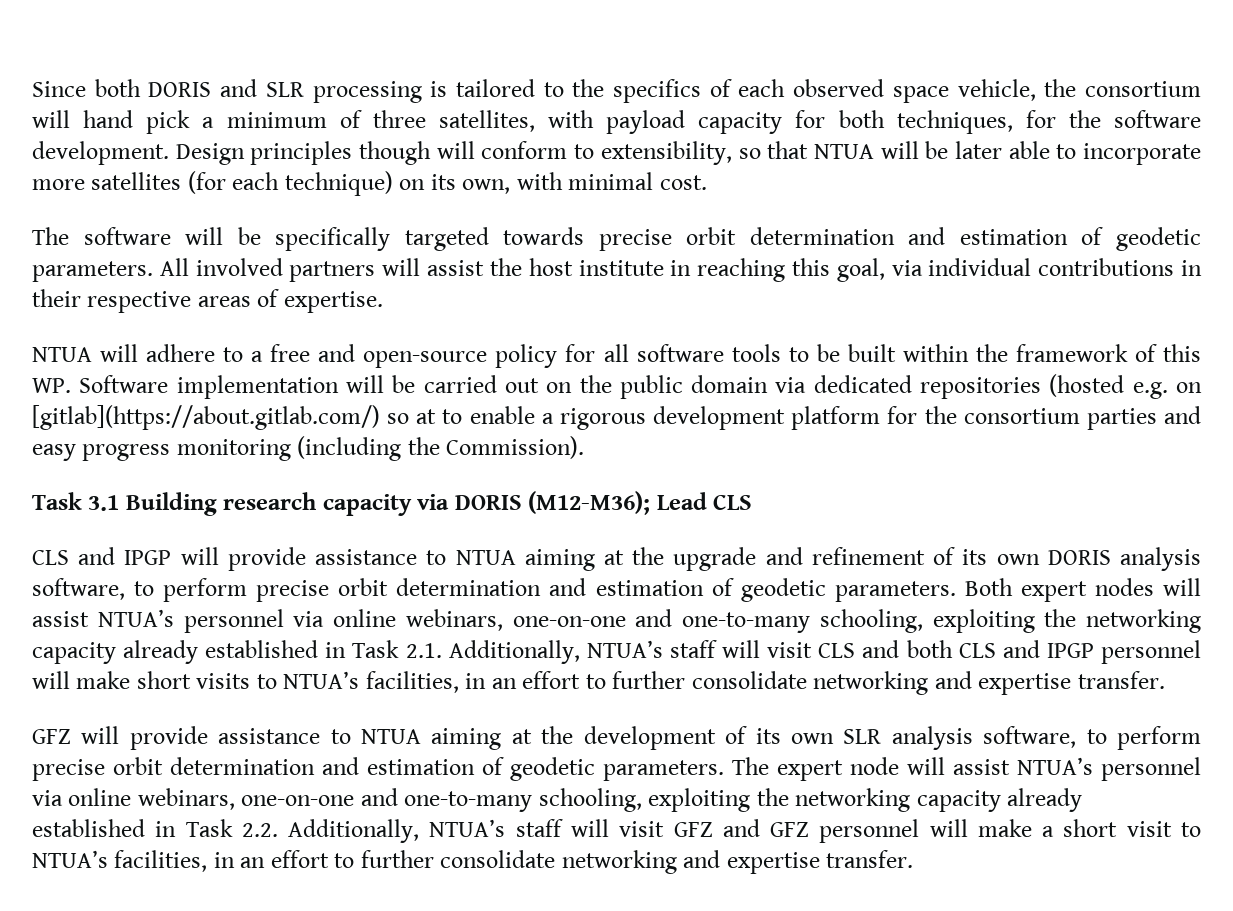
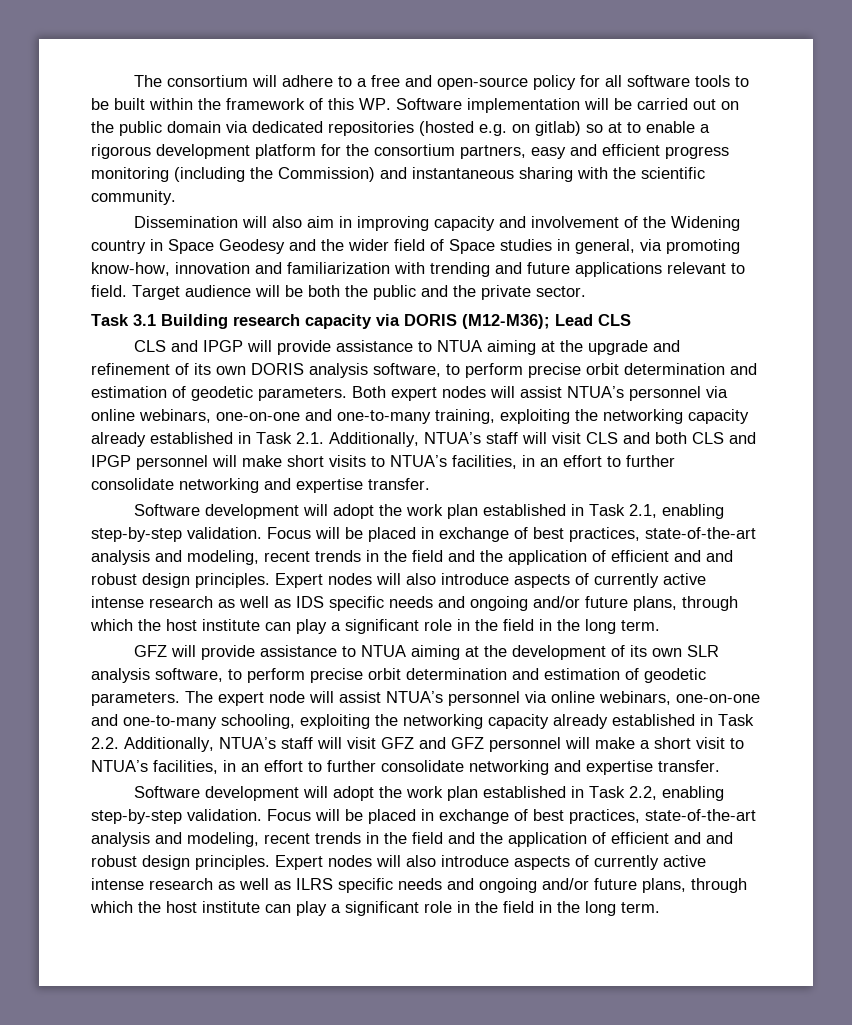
[32,79,1202,103] [32,110,1201,134] [32,141,1201,165] [32,171,707,196] [32,227,1201,251] [32,258,1202,282] [32,289,383,313] [32,347,92,362] Since both DORIS and SLR processing is tailored to the specifics of each observed space vehicle, the consortium will hand pick a minimum of three satellites, with payload capacity for both techniques, for the software development. Design principles though will conform to extensibility, so that NTUA will be later able to incorporate more satellites (for each technique) on its own, with minimal cost. // The software will be specifically targeted towards precise orbit determination and estimation of geodetic parameters. All involved partners will assist the host institute in reaching this goal, via individual contributions in their respective areas of expertise. // NTUA -> [133,75,248,87] The consortium
[32,405,380,430] [gitlab](https://about.gitlab.com/) -> [535,121,581,136] gitlab)
[1086,406,1202,430] [32,436,585,461] parties and easy progress monitoring (including the Commission). -> [460,144,729,159] [91,167,705,182] [91,190,176,205] [133,216,740,231] [91,239,740,254] [91,262,745,277] [91,285,586,300] partners, easy and efficient progress monitoring (including the Commission) and instantaneous sharing with the scientific community. // Dissemination will also aim in improving capacity and involvement of the Widening country in Space Geodesy and the wider field of Space studies in general, via promoting know-how, innovation and familiarization with trending and future applications relevant to field. Target audience will be both the public and the private sector.
[819,609,923,633] schooling, -> [435,409,495,424] training,
(1165, 680) none -> [133,504,724,519] [91,527,756,542] [91,550,733,565] [91,573,706,588] [91,596,738,611] [90,619,660,634] // Software development will adopt the work plan established in Task 2.1, enabling step-by-step validation. Focus will be placed in exchange of best practices, state-of-the-art analysis and modeling, recent trends in the field and the application of efficient and and robust design principles. Expert nodes will also introduce aspects of currently active intense research as well as IDS specific needs and ongoing and/or future plans, through which the host institute can play a significant role in the field in the long term.
(914, 859) none -> [133,786,724,801] [91,809,756,824] [91,832,733,847] [91,855,706,870] [91,878,747,893] [90,901,660,916] // Software development will adopt the work plan established in Task 2.2, enabling step-by-step validation. Focus will be placed in exchange of best practices, state-of-the-art analysis and modeling, recent trends in the field and the application of efficient and and robust design principles. Expert nodes will also introduce aspects of currently active intense research as well as ILRS specific needs and ongoing and/or future plans, through which the host institute can play a significant role in the field in the long term.

